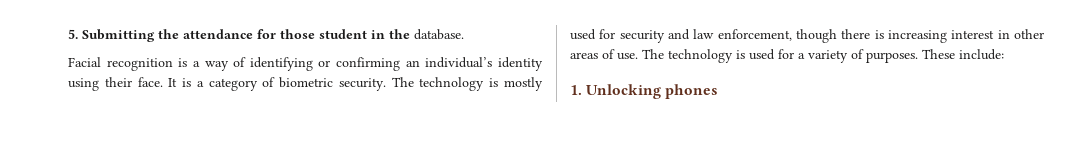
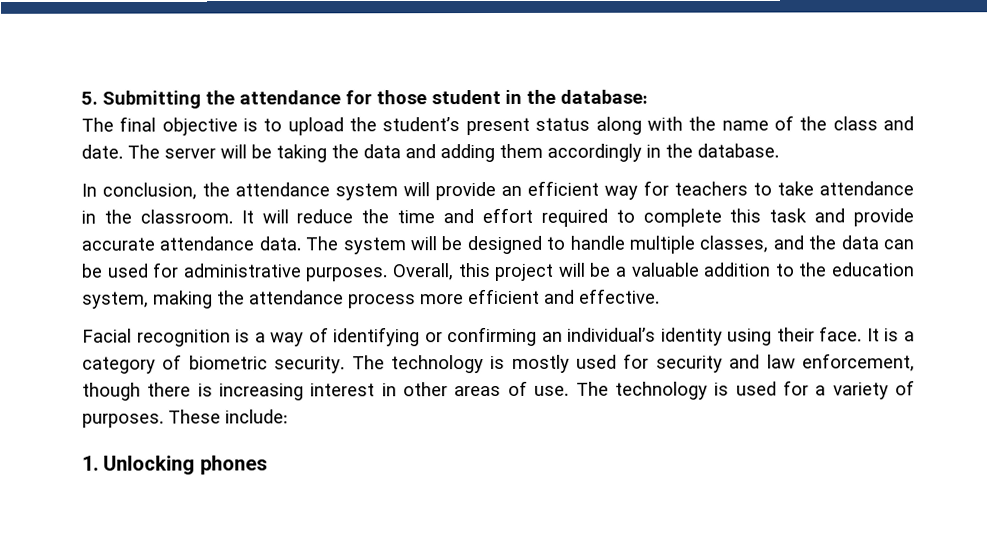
[414,29,464,40] database. -> [560,89,648,104] [81,115,915,136] [81,143,779,163] [81,180,914,201] [81,207,914,227] [81,235,914,255] [81,262,916,282] [82,288,660,309] database: // The final objective is to upload the student’s present status along with the name of the class and date. The server will be taking the data and adding them accordingly in the database. // In conclusion, the attendance system will provide an efficient way for teachers to take attendance in the classroom. It will reduce the time and effort required to complete this task and provide accurate attendance data. The system will be designed to handle multiple classes, and the data can be used for administrative purposes. Overall, this project will be a valuable addition to the education system, making the attendance process more efficient and effective.

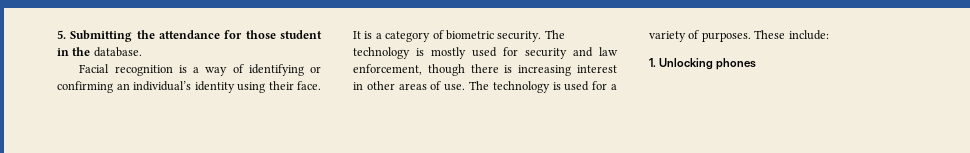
[560,89,648,104] [81,115,915,136] [81,143,779,163] [81,180,914,201] [81,207,914,227] [81,235,914,255] [81,262,916,282] [82,288,660,309] database: // The final objective is to upload the student’s present status along with the name of the class and date. The server will be taking the data and adding them accordingly in the database. // In conclusion, the attendance system will provide an efficient way for teachers to take attendance in the classroom. It will reduce the time and effort required to complete this task and provide accurate attendance data. The system will be designed to handle multiple classes, and the data can be used for administrative purposes. Overall, this project will be a valuable addition to the education system, making the attendance process more efficient and effective. -> [93,47,142,57] database.

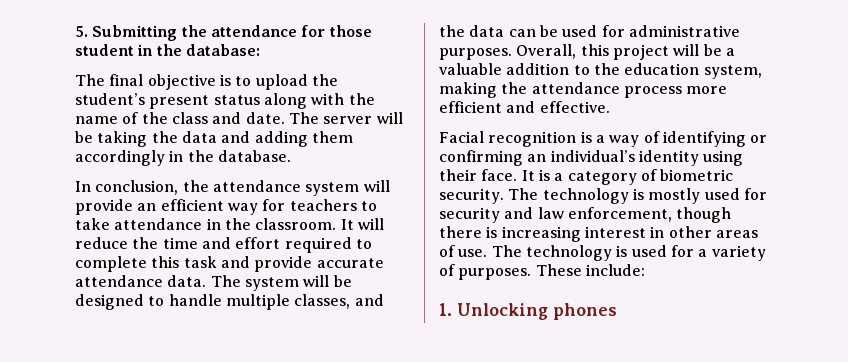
[93,47,142,57] database. -> [185,44,260,56] [75,74,338,90] [75,93,375,109] [75,112,403,124] [75,131,353,147] [75,150,291,166] [75,180,390,196] [75,199,377,215] [75,218,384,230] [75,237,372,253] [75,256,384,272] [75,275,352,291] [75,294,384,310] [439,25,740,37] [439,44,735,60] [439,63,762,79] [439,82,728,98] [439,101,610,113] database: // The final objective is to upload the student’s present status along with the name of the class and date. The server will be taking the data and adding them accordingly in the database. // In conclusion, the attendance system will provide an efficient way for teachers to take attendance in the classroom. It will reduce the time and effort required to complete this task and provide accurate attendance data. The system will be designed to handle multiple classes, and the data can be used for administrative purposes. Overall, this project will be a valuable addition to the education system, making the attendance process more efficient and effective.

